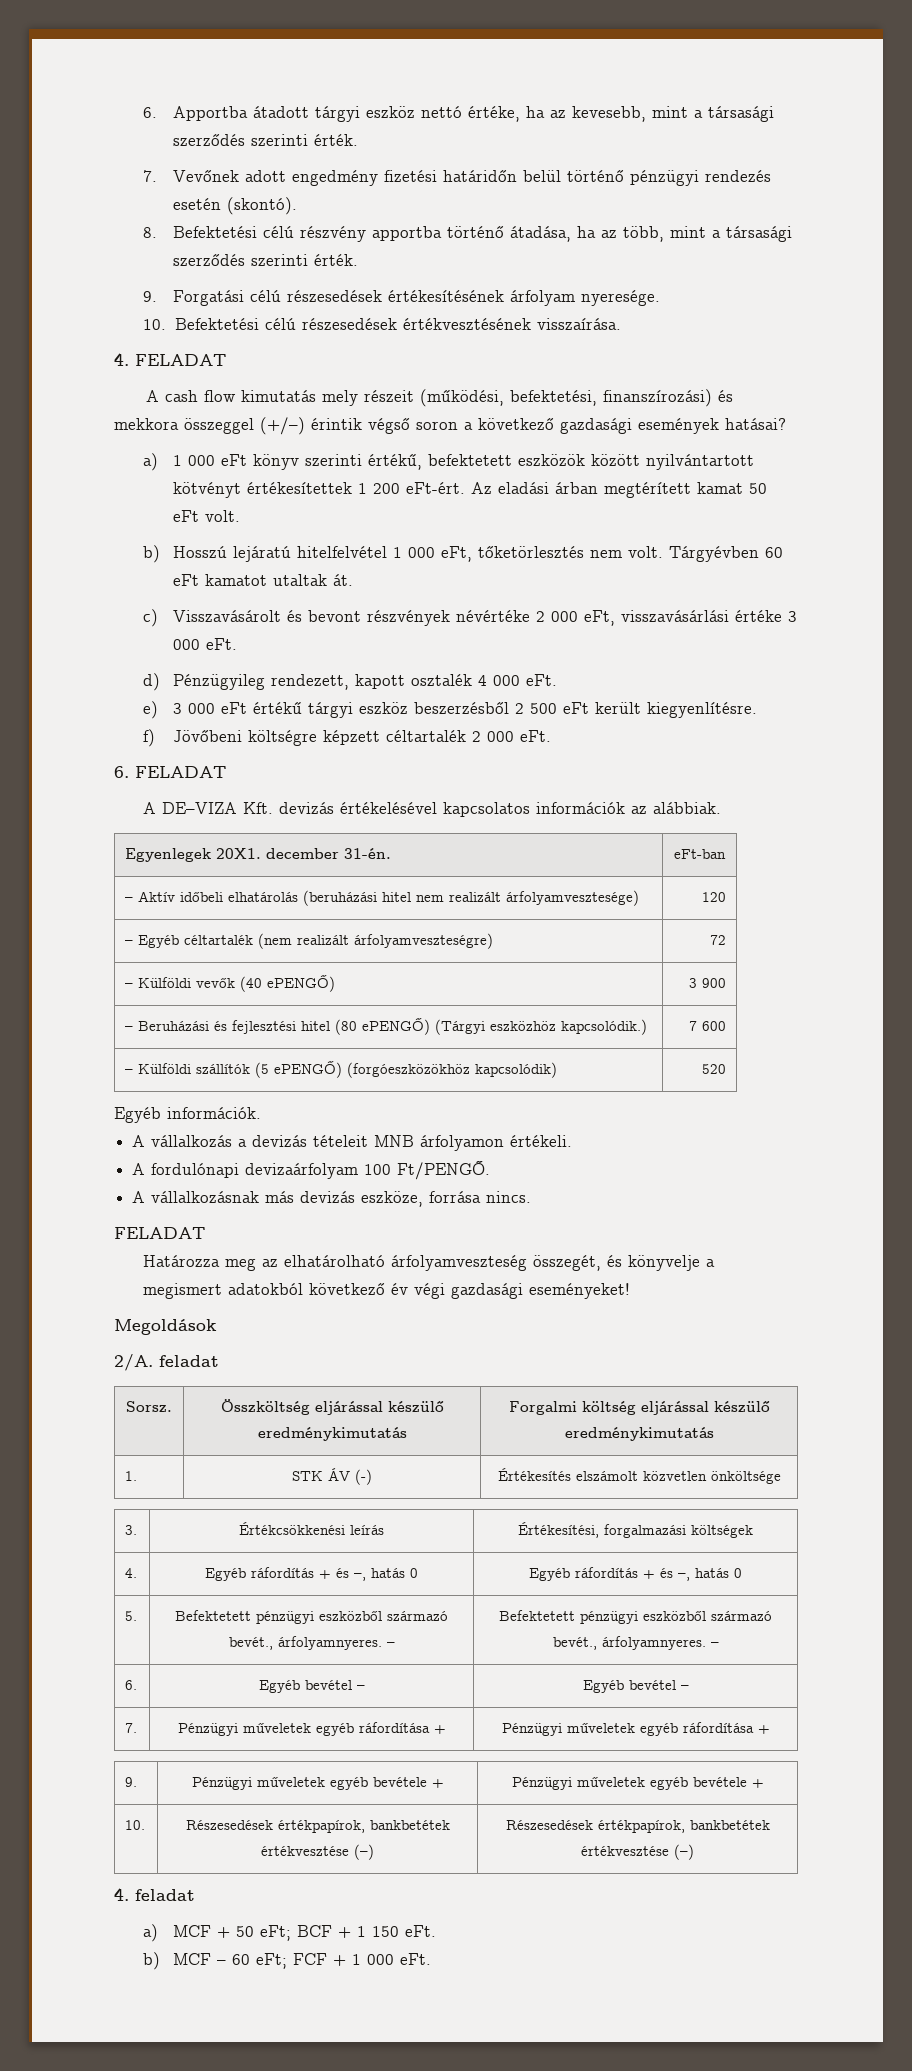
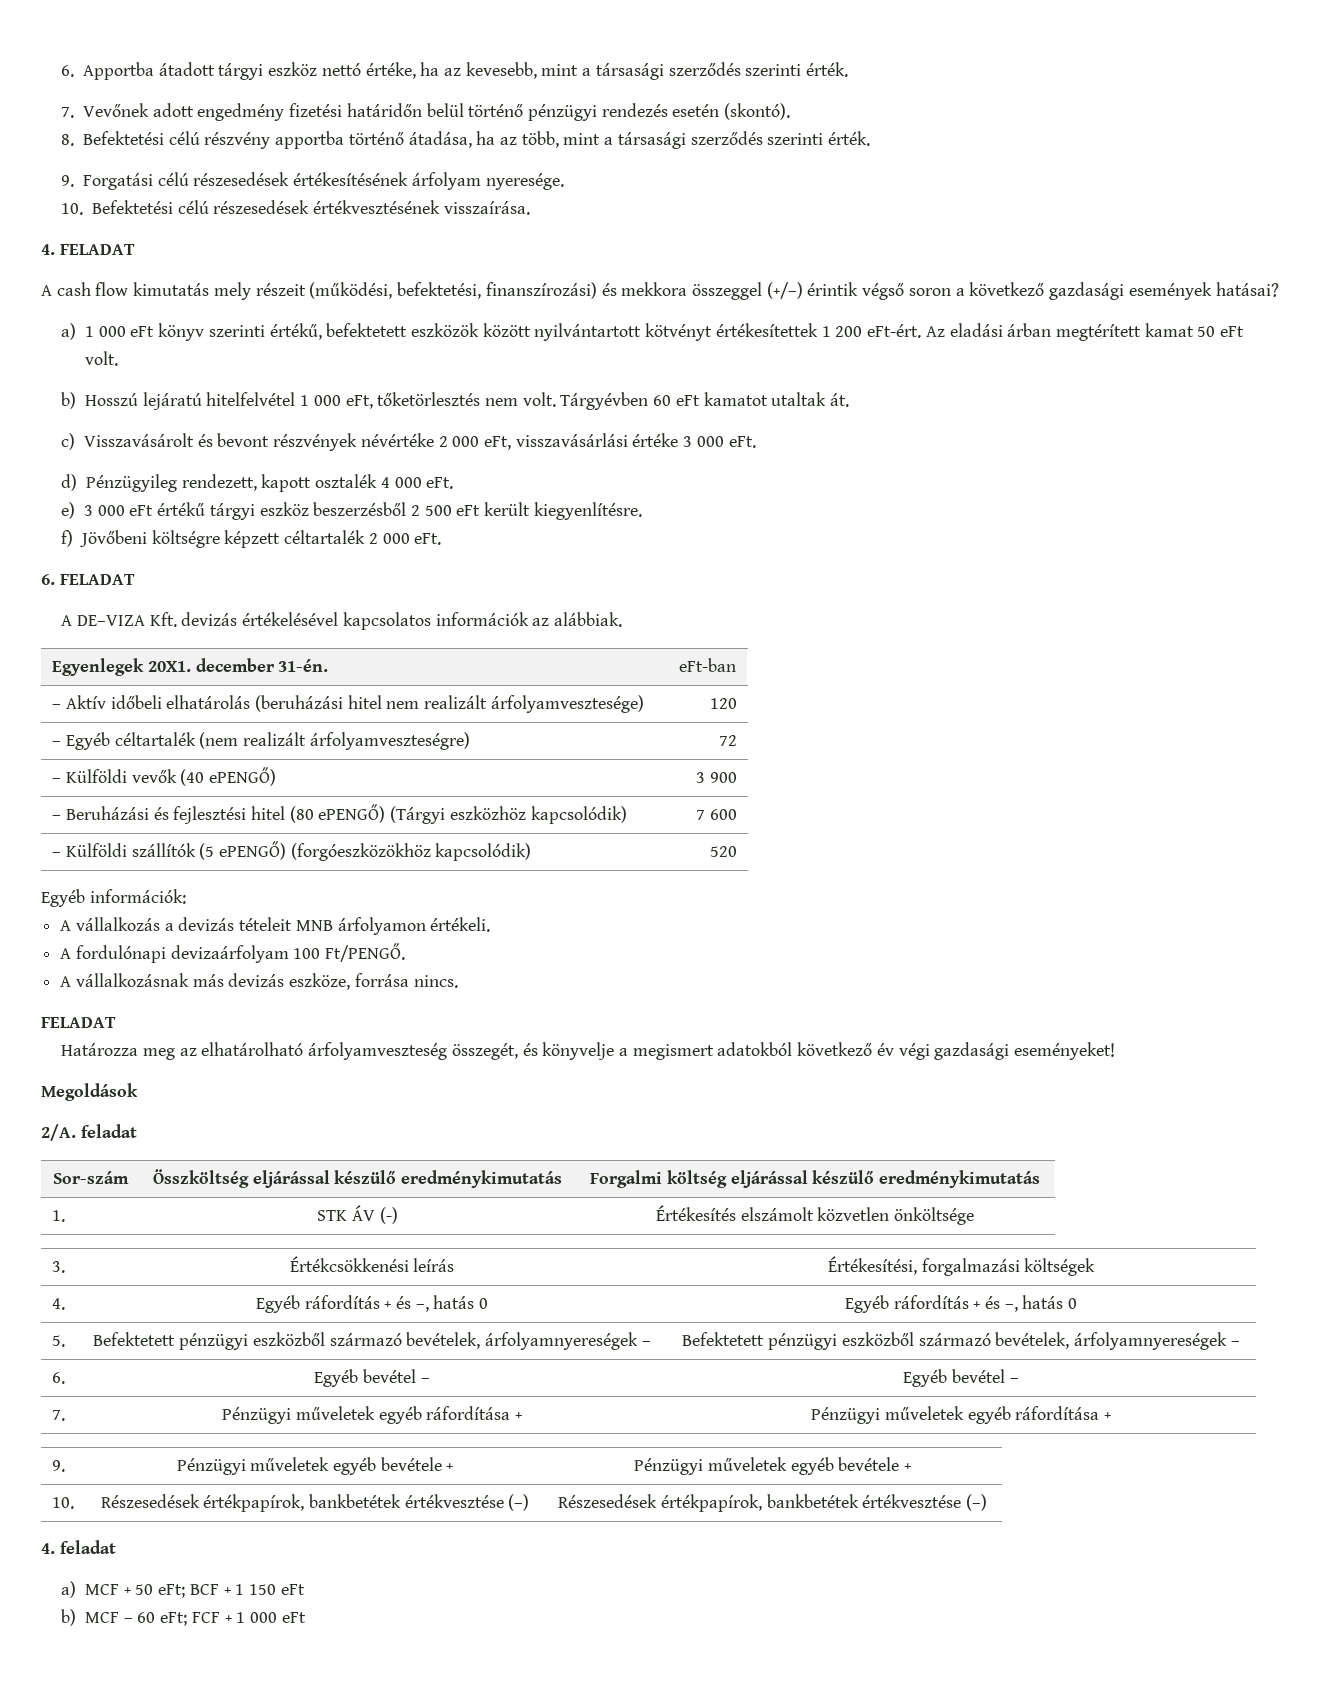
[561,1019,648,1035] kapcsolódik.) -> [530,806,627,824] kapcsolódik)
[167,1107,261,1119] információk. -> [89,889,186,904] információk:
[126,1401,172,1413] Sorsz. -> [53,1171,129,1184] Sor-szám
[228,1636,382,1650] bevét., árfolyamnyeres. -> [406,1332,638,1350] bevételek, árfolyamnyereségek
[552,1636,706,1650] bevét., árfolyamnyeres. -> [995,1332,1227,1350] bevételek, árfolyamnyereségek
[404,1925,436,1937] eFt. -> [280,1584,305,1595] eFt
[399,1953,431,1965] eFt. -> [281,1612,306,1623] eFt

